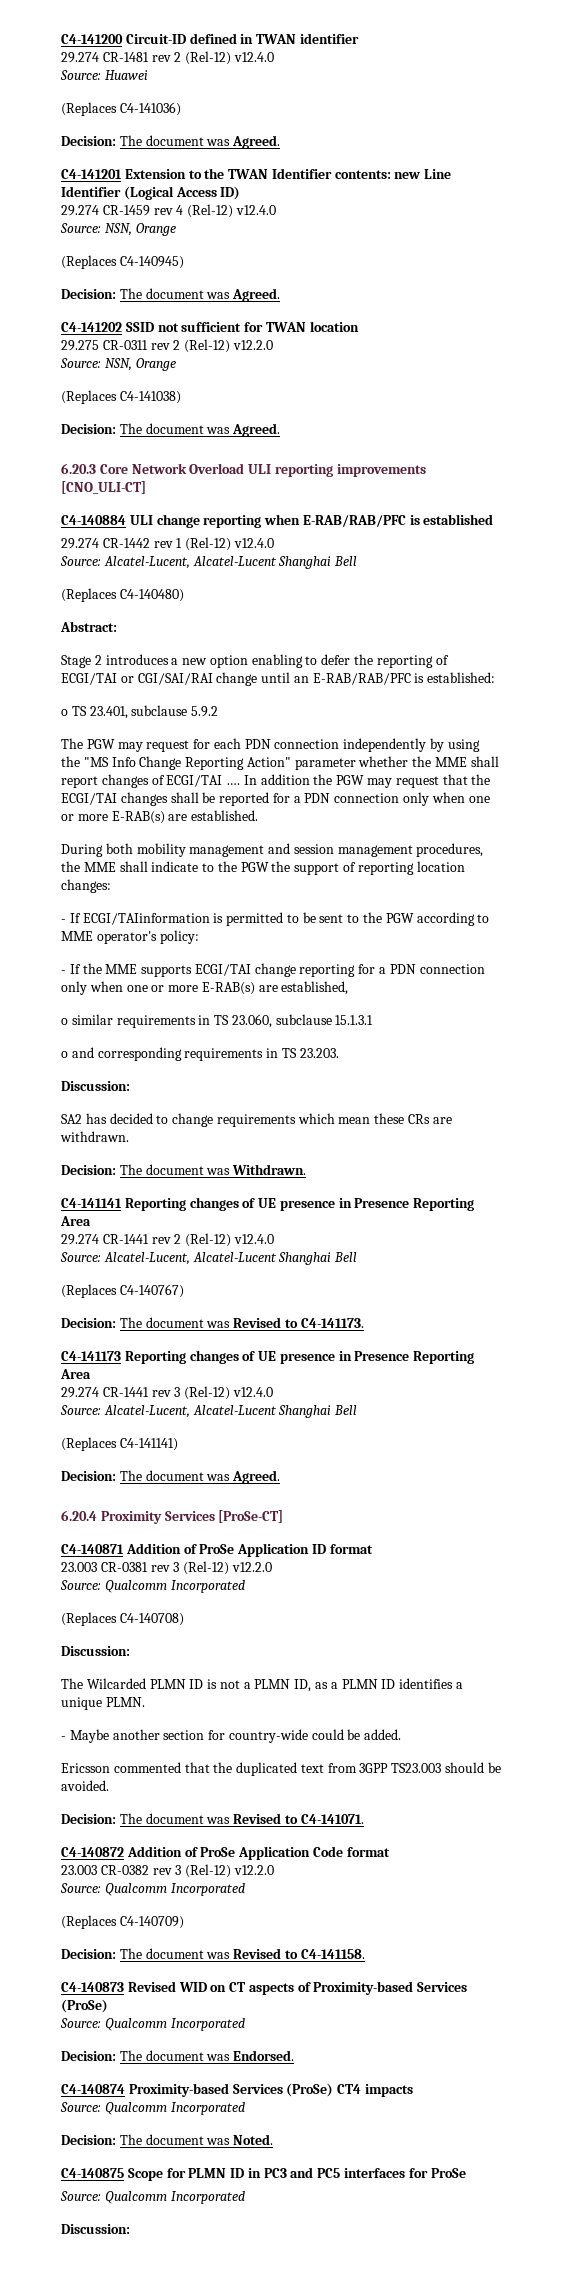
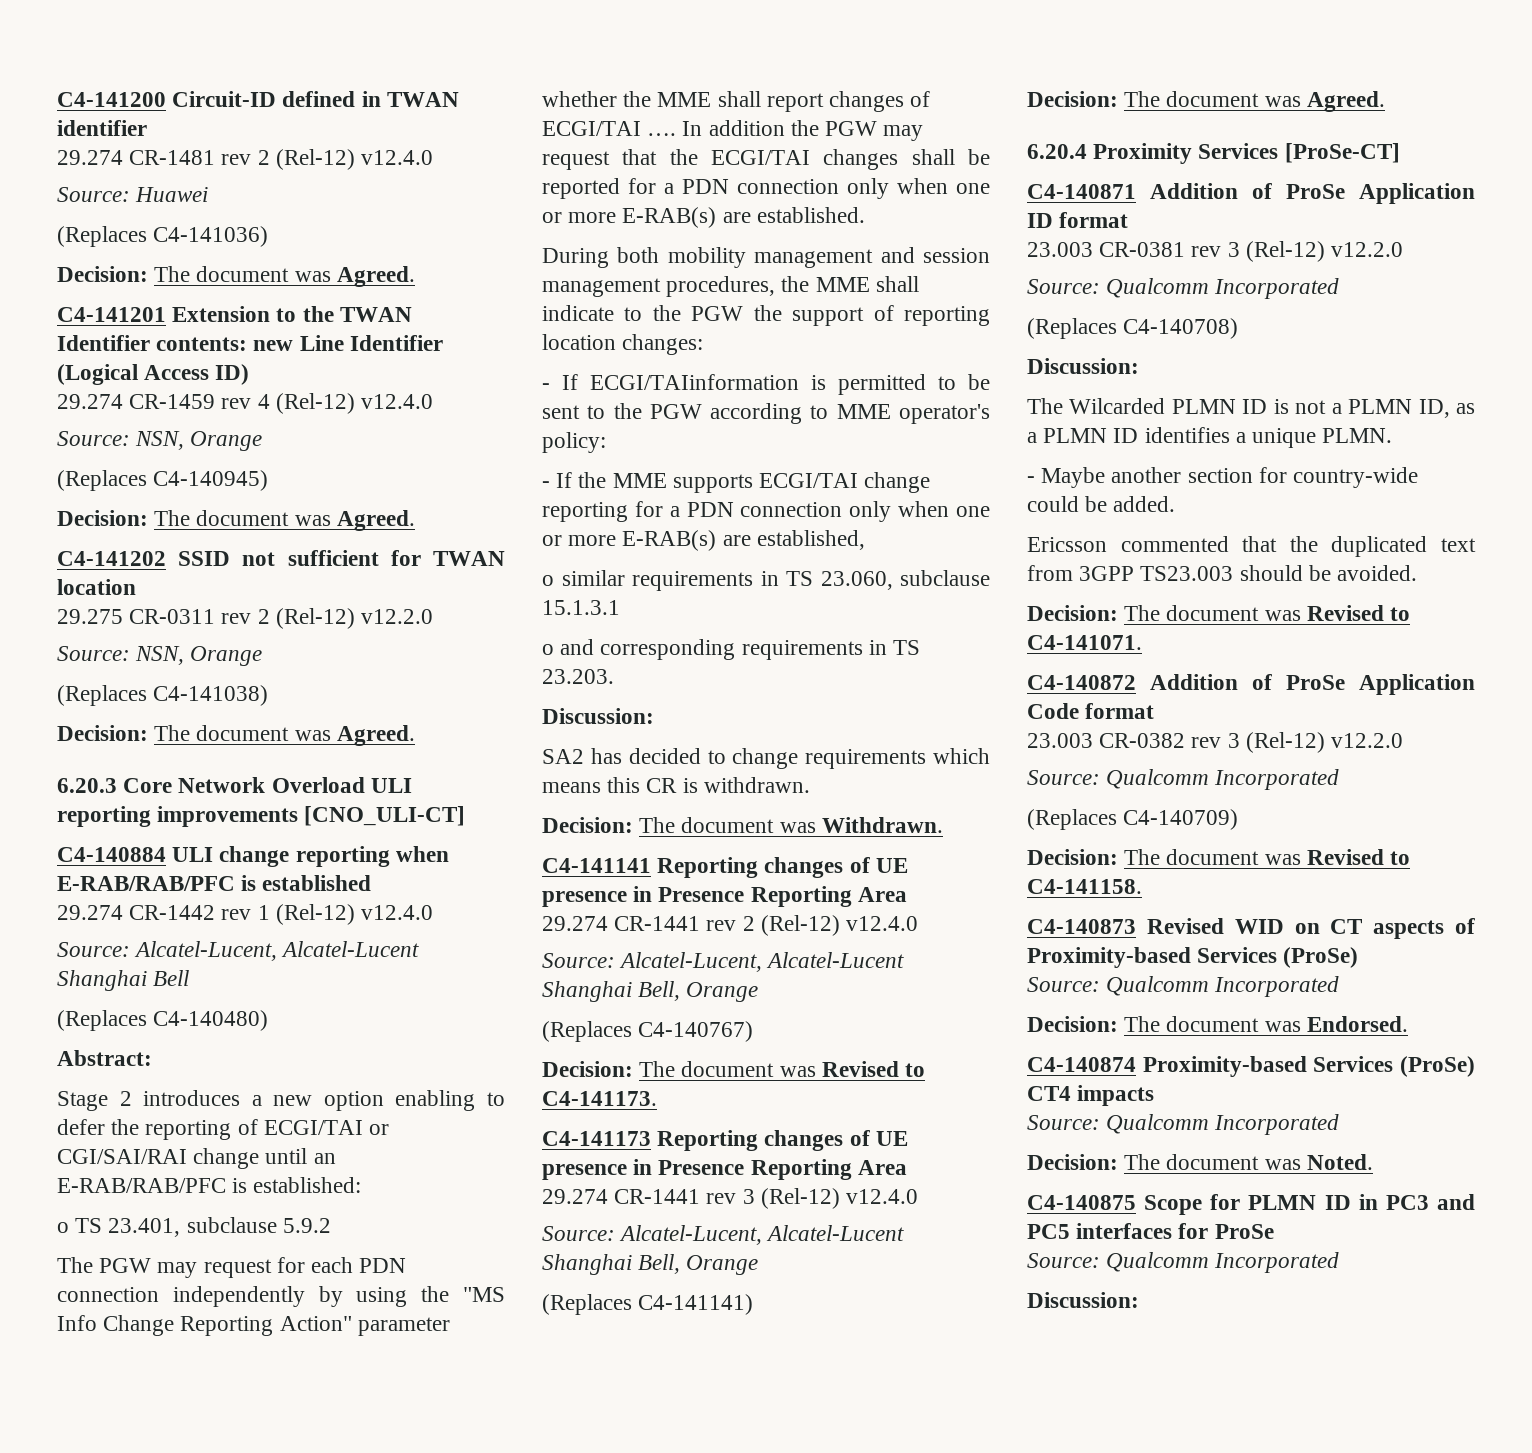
[338,1113,452,1124] mean these CRs are -> [542,777,698,793] means this CR is
[334,1252,358,1262] Bell -> [638,981,759,1002] Bell, Orange
[334,1405,358,1415] Bell -> [638,1254,759,1275] Bell, Orange

